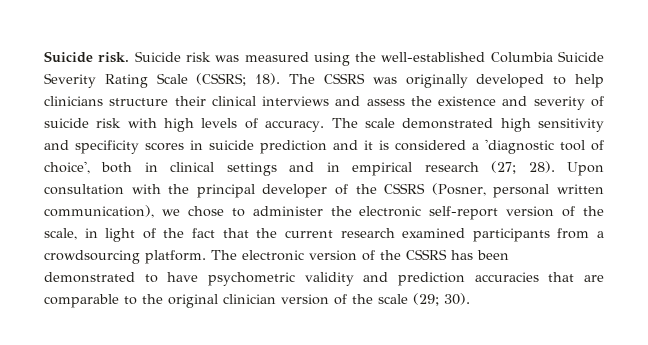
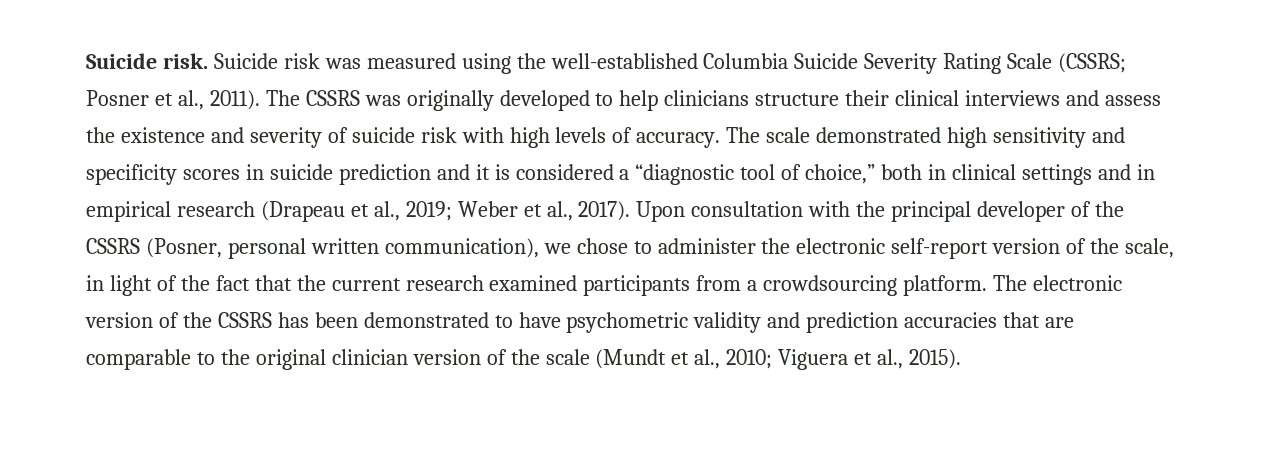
[255,73,281,85] 18). -> [86,90,260,110] Posner et al., 2011).
[485,139,554,154] 'diagnostic -> [635,164,735,185] “diagnostic
[44,161,90,174] choice', -> [805,164,876,184] choice,”
[491,161,555,174] (27; 28). -> [260,201,631,222] (Drapeau et al., 2019; Weber et al., 2017).
[413,293,470,306] (29; 30). -> [595,349,962,370] (Mundt et al., 2010; Viguera et al., 2015).

